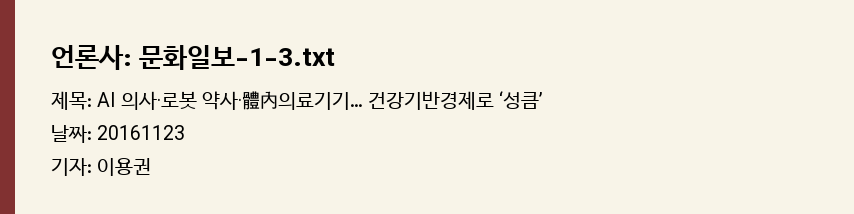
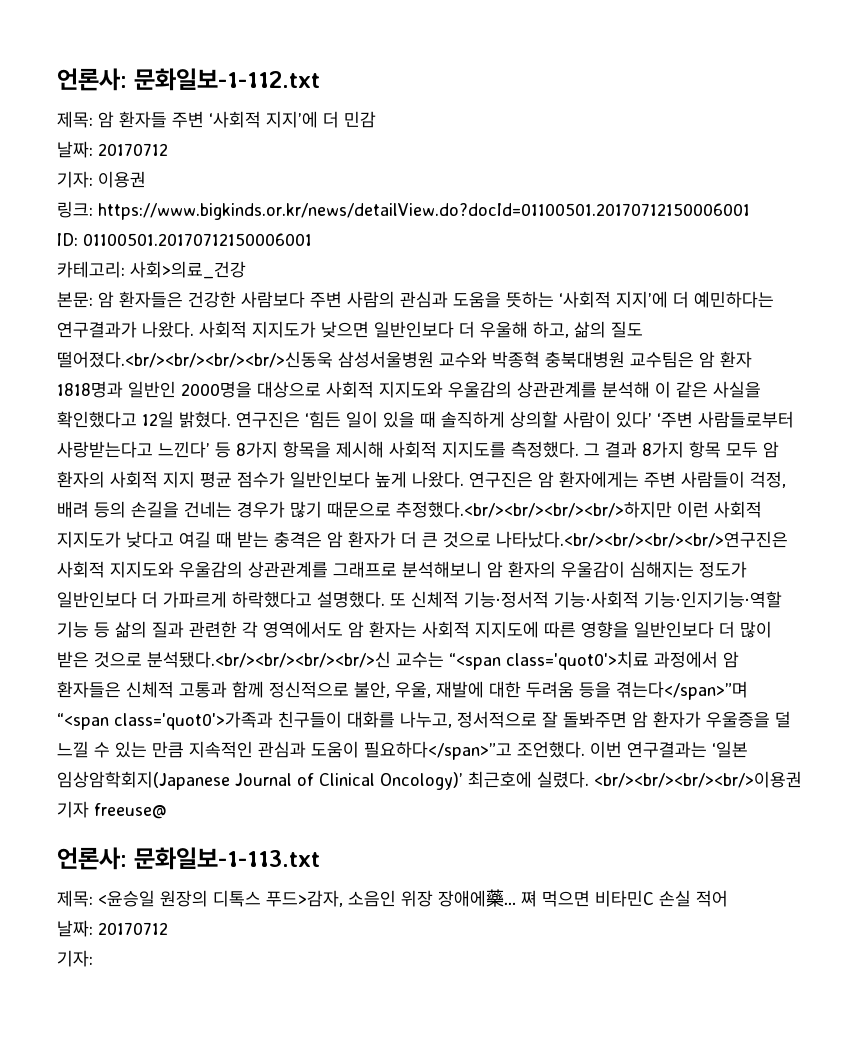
[51,45,336,70] [51,91,544,110] [51,125,186,143] 언론사: 문화일보-1-3.txt // 제목: AI 의사·로봇 약사·體內의료기기… 건강기반경제로 ‘성큼’ // 날짜: 20161123 -> [57,68,320,91] [57,111,376,128] [57,141,168,158] 언론사: 문화일보-1-112.txt // 제목: 암 환자들 주변 ‘사회적 지지’에 더 민감 // 날짜: 20170712
(152, 167) none -> [57,201,750,220] [57,233,312,246] [57,261,246,279] [57,291,774,308] [57,321,643,338] [57,351,752,368] [57,381,761,398] [57,411,794,428] [57,441,779,458] [57,471,786,488] [57,501,762,518] [57,531,788,548] [57,561,747,578] [57,591,782,608] [57,621,772,638] [57,651,739,670] [57,681,748,700] [57,711,791,730] [57,741,748,760] [57,771,802,790] [57,801,167,819] [57,847,320,870] [57,889,728,907] [57,920,168,937] [57,950,93,967] // 링크: https://www.bigkinds.or.kr/news/detailView.do?docId=01100501.20170712150006001 // ID: 01100501.20170712150006001 // 카테고리: 사회>의료_건강 // 본문: 암 환자들은 건강한 사람보다 주변 사람의 관심과 도움을 뜻하는 ‘사회적 지지’에 더 예민하다는 연구결과가 나왔다. 사회적 지지도가 낮으면 일반인보다 더 우울해 하고, 삶의 질도 떨어졌다.<br/><br/><br/><br/>신동욱 삼성서울병원 교수와 박종혁 충북대병원 교수팀은 암 환자 1818명과 일반인 2000명을 대상으로 사회적 지지도와 우울감의 상관관계를 분석해 이 같은 사실을 확인했다고 12일 밝혔다. 연구진은 ‘힘든 일이 있을 때 솔직하게 상의할 사람이 있다’ ‘주변 사람들로부터 사랑받는다고 느낀다’ 등 8가지 항목을 제시해 사회적 지지도를 측정했다. 그 결과 8가지 항목 모두 암 환자의 사회적 지지 평균 점수가 일반인보다 높게 나왔다. 연구진은 암 환자에게는 주변 사람들이 걱정, 배려 등의 손길을 건네는 경우가 많기 때문으로 추정했다.<br/><br/><br/><br/>하지만 이런 사회적 지지도가 낮다고 여길 때 받는 충격은 암 환자가 더 큰 것으로 나타났다.<br/><br/><br/><br/>연구진은 사회적 지지도와 우울감의 상관관계를 그래프로 분석해보니 암 환자의 우울감이 심해지는 정도가 일반인보다 더 가파르게 하락했다고 설명했다. 또 신체적 기능·정서적 기능·사회적 기능·인지기능·역할 기능 등 삶의 질과 관련한 각 영역에서도 암 환자는 사회적 지지도에 따른 영향을 일반인보다 더 많이 받은 것으로 분석됐다.<br/><br/><br/><br/>신 교수는 “<span class='quot0'>치료 과정에서 암 환자들은 신체적 고통과 함께 정신적으로 불안, 우울, 재발에 대한 두려움 등을 겪는다</span>”며 “<span class='quot0'>가족과 친구들이 대화를 나누고, 정서적으로 잘 돌봐주면 암 환자가 우울증을 덜 느낄 수 있는 만큼 지속적인 관심과 도움이 필요하다</span>”고 조언했다. 이번 연구결과는 ‘일본 임상암학회지(Japanese Journal of Clinical Oncology)’ 최근호에 실렸다. <br/><br/><br/><br/>이용권 기자 freeuse@ // 언론사: 문화일보-1-113.txt // 제목: <윤승일 원장의 디톡스 푸드>감자, 소음인 위장 장애에藥… 쪄 먹으면 비타민C 손실 적어 // 날짜: 20170712 // 기자:

